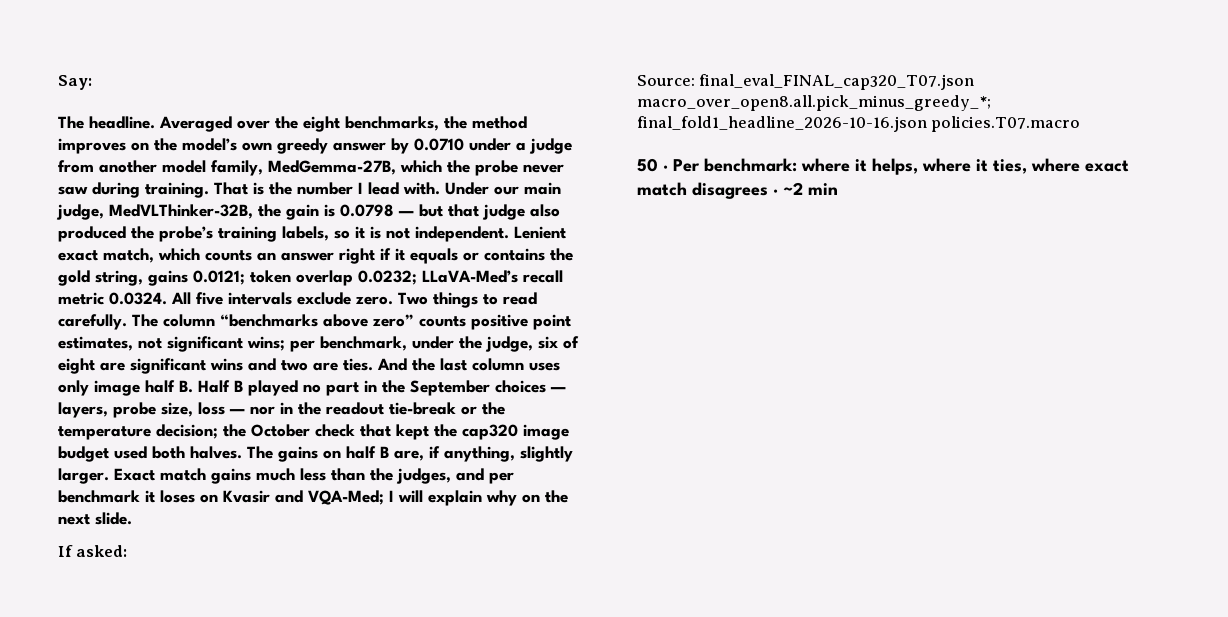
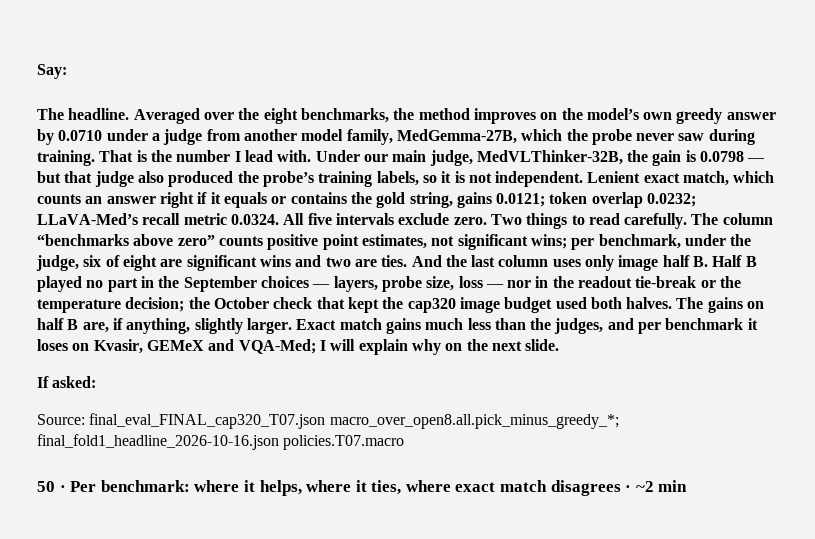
[223,490,270,503] Kvasir -> [93,339,204,354] Kvasir, GEMeX

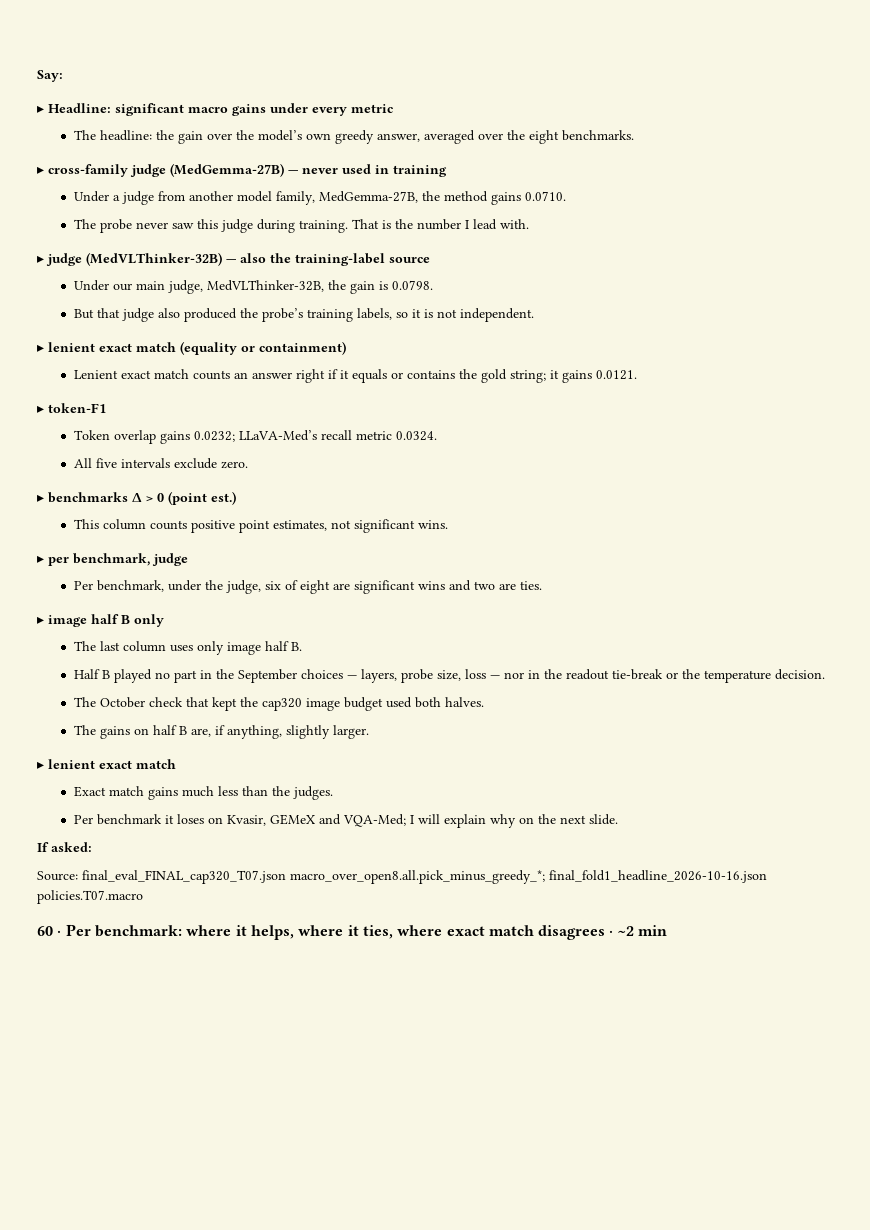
[37,108,776,124] [37,129,148,145] The headline. Averaged over the eight benchmarks, the method improves on the model’s own greedy answer by 0.0710 under -> [37,103,393,116] [73,130,634,144] [37,163,447,177] [73,191,109,202] ▸ Headline: significant macro gains under every metric // The headline: the gain over the model’s own greedy answer, averaged over the eight benchmarks. // ▸ cross-family judge (MedGemma-27B) — never used in training // Under
[521,129,588,141] which the -> [421,191,566,205] [73,219,96,229] the method gains 0.0710. // The
(705, 137) none -> [196,219,253,233] this judge
(312, 156) none -> [37,252,430,266] // ▸ judge (MedVLThinker-32B) — also the training-label source //
[700,151,766,162] [37,171,61,183] 0.0798 — but -> [391,280,433,290] [73,309,94,319] 0.0798. // But
[587,171,775,186] Lenient exact match, which -> [37,341,346,355] [73,369,189,379] // ▸ lenient exact match (equality or containment) // Lenient exact match
[409,192,643,208] string, gains 0.0121; token overlap -> [509,370,637,383] [37,403,106,413] [73,430,190,444] string; it gains 0.0121. // ▸ token-F1 // Token overlap gains
(279, 219) none -> (437, 436) //
[490,213,773,229] [37,234,215,246] Two things to read carefully. The column “benchmarks above zero” -> [37,491,236,505] [73,519,146,530] // ▸ benchmarks Δ > 0 (point est.) // This column
[530,234,595,250] wins; per -> [417,520,448,529] [37,553,188,566] [73,581,93,590] wins. // ▸ per benchmark, judge // Per
[411,255,467,267] And the -> [37,614,164,627] [73,641,96,651] // ▸ image half B only // The
(709, 261) none -> (302, 646) //
[125,297,210,312] decision; the -> [774,669,825,680] [73,697,96,707] decision. // The
(673, 303) none -> (484, 702) //
(292, 326) none -> [37,759,176,769] // ▸ lenient exact match //
[554,318,662,334] judges, and per -> [292,786,333,800] [73,815,93,824] judges. // Per
[37,481,55,492] 50 -> [37,926,53,936] 60

